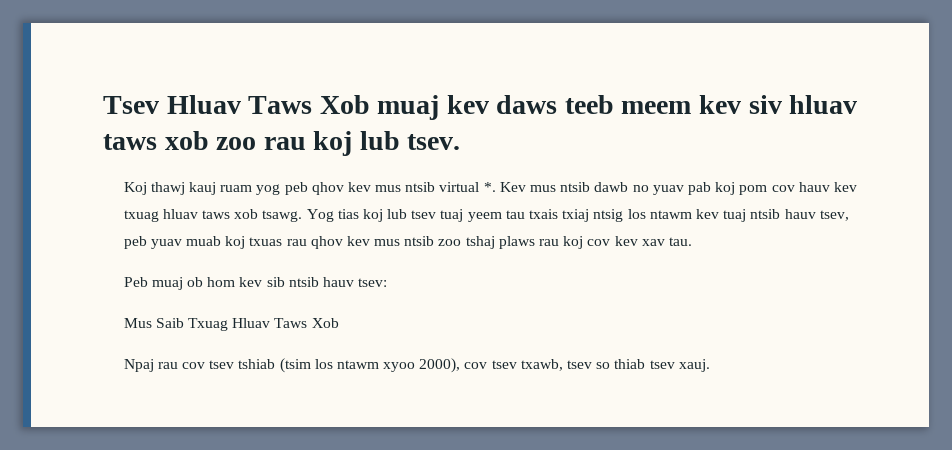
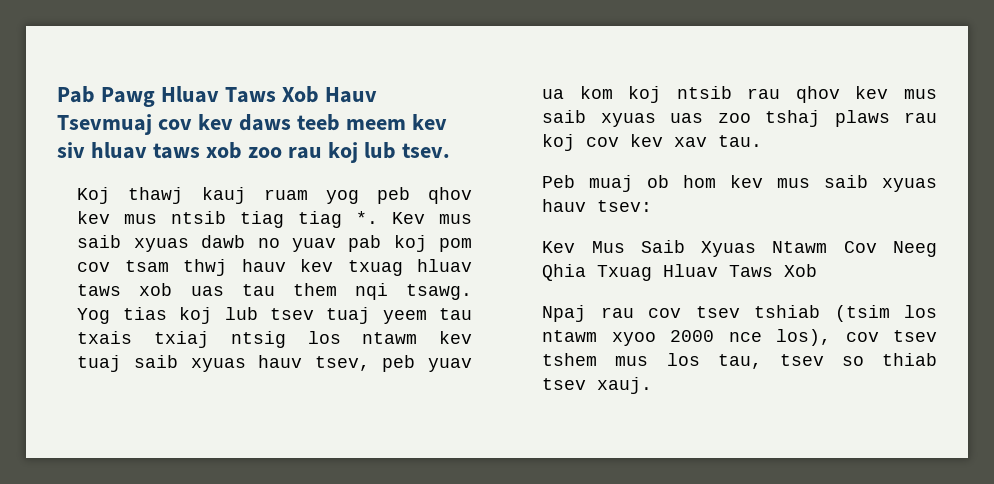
[103,95,440,120] Tsev Hluav Taws Xob muaj -> [57,86,377,107] [57,114,192,135] Pab Pawg Hluav Taws Xob Hauv Tsevmuaj cov
[439,182,480,192] virtual -> [240,211,343,228] tiag tiag
[560,182,591,192] ntsib -> [77,235,189,252] saib xyuas
(795, 188) none -> [124,259,228,276] tsam thwj
(259, 214) none -> [190,283,388,300] uas tau them nqi
[750,209,781,219] ntsib -> [133,355,246,372] saib xyuas
[185,236,283,249] muab koj txuas -> [542,86,732,103] ua kom koj ntsib
[404,236,435,246] ntsib -> [542,110,704,127] saib xyuas uas
[266,277,319,287] sib ntsib -> [777,175,937,192] mus saib xyuas
(388, 282) none -> [542,241,576,253] Kev
(184, 323) none -> [701,241,937,257] [542,264,587,281] Xyuas Ntawm Cov Neeg Qhia
[419,358,563,373] 2000), cov tsev txawb, -> [670,329,937,346] [542,353,762,369] 2000 nce los), cov tsev tshem mus los tau,

